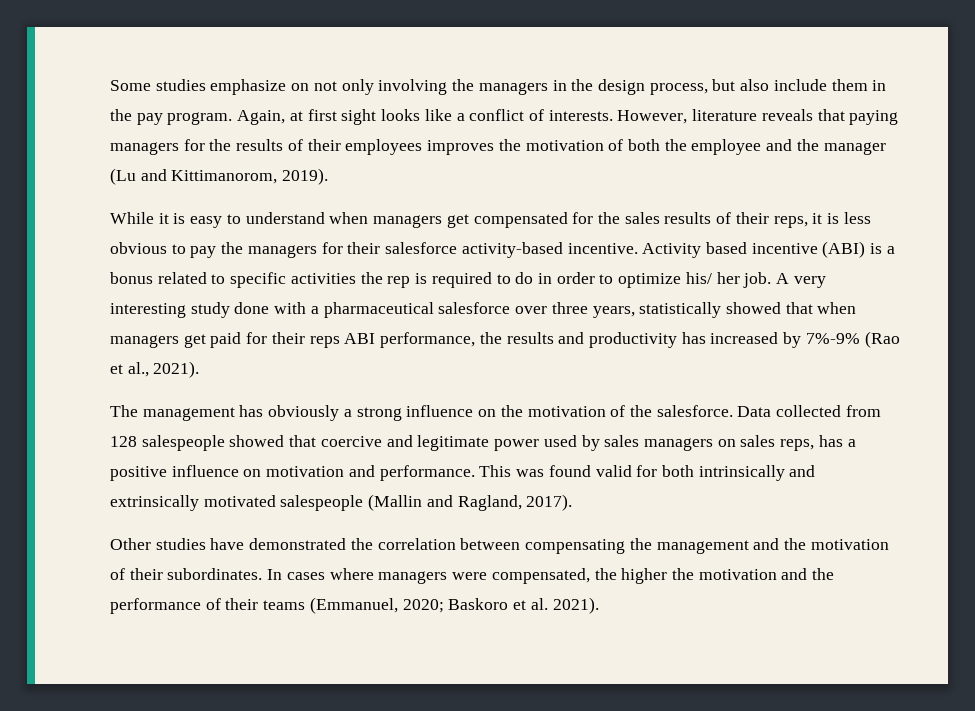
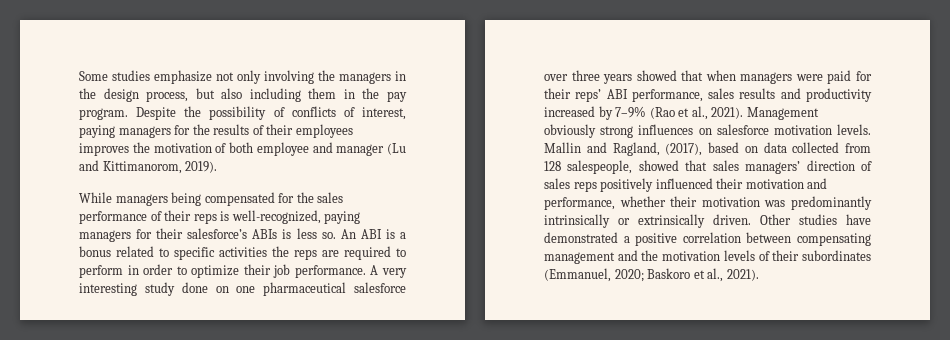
[291,83,310,91] on -> (212, 77) none
[773,79,827,91] include -> [249,88,301,102] including
[237,109,845,125] Again, at first sight looks like a conflict of interests. However, literature reveals that -> [136,106,406,120] Despite the possibility of conflicts of interest,
[664,139,687,151] the -> (253, 147) none
[796,139,819,151] the -> (333, 147) none
[158,212,469,228] it is easy to understand when managers get -> [115,192,202,206] managers being
[664,212,871,228] [110,241,866,258] results of their reps, it is less obvious to pay the managers for their salesforce activity-based incentive. Activity based incentive (ABI) -> [79,210,361,224] [79,228,382,242] performance of their reps is well-recognized, paying managers for their salesforce’s ABIs is less so. An ABI
[387,273,428,288] rep is -> [294,249,339,260] reps are
[515,272,534,284] do -> [79,265,123,278] perform
[685,272,772,288] his/ her job. -> [243,264,366,278] their job performance.
[274,302,319,314] with a -> [215,286,256,293] on one
[592,302,722,318] years, statistically -> [603,74,633,84] years
[183,334,206,348] get -> [795,74,823,81] were
[309,336,340,348] reps -> [575,89,602,102] reps’
[479,332,502,344] the -> [708,88,735,99] sales
[681,332,706,344] has -> (872, 95) none
[805,333,860,344] 7%-9% -> [615,106,647,118] 7–9%
[110,405,772,421] // The management has obviously a strong influence on the motivation of the salesforce. Data -> [746,107,819,120] [544,124,871,138] [544,142,787,156] Management obviously strong influences on salesforce motivation levels. Mallin and Ragland, (2017), based on data
[141,435,856,451] [110,465,816,481] [110,494,573,511] salespeople showed that coercive and legitimate power used by sales managers on sales reps, has a positive influence on motivation and performance. This was found valid for both intrinsically and extrinsically motivated salespeople (Mallin and Ragland, 2017). // -> [567,160,872,174] [544,178,828,192] [544,196,872,210] [544,214,751,228] salespeople, showed that sales managers’ direction of sales reps positively influenced their motivation and performance, whether their motivation was predominantly intrinsically or extrinsically driven.
[350,538,373,550] the -> [623,233,678,246] a positive
[629,538,652,550] the -> (871, 239) none
[110,568,835,584] [110,598,306,614] of their subordinates. In cases where managers were compensated, the higher the motivation and the performance of their teams -> [723,250,871,261] levels of their subordinates
[530,598,548,610] al. -> [707,268,724,282] al.,

